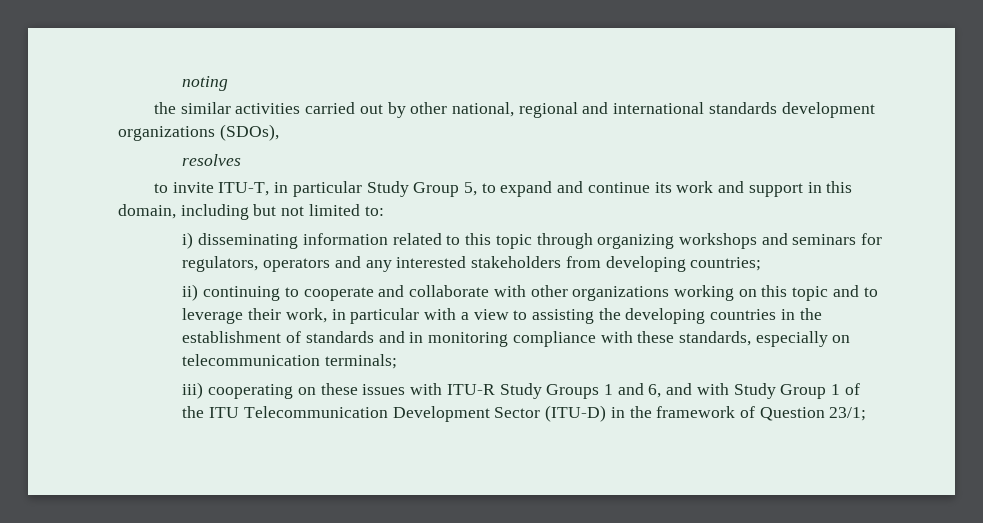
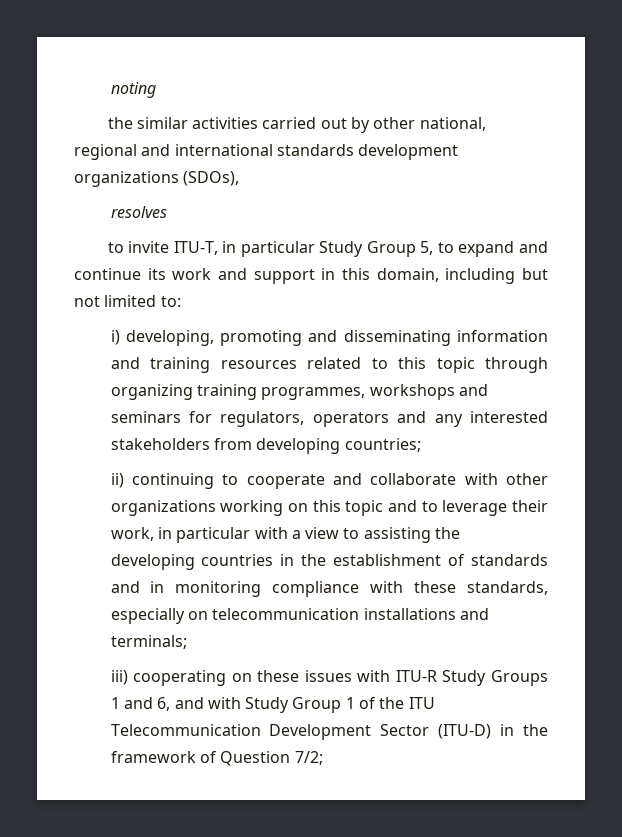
[198,233,388,249] disseminating information -> [125,330,548,346] [110,357,297,373] developing, promoting and disseminating information and training resources
(675, 241) none -> [196,384,366,400] training programmes,
(321, 360) none -> [363,608,489,620] installations and
[829,407,867,421] 23/1; -> [294,751,323,765] 7/2;

